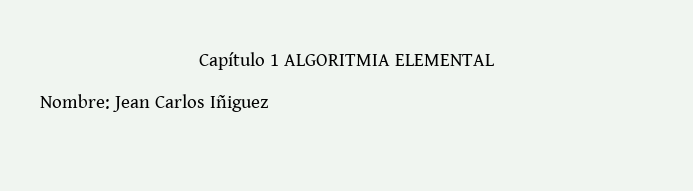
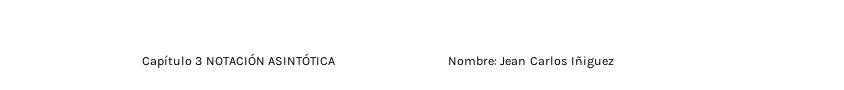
[270,54,494,66] 1 ALGORITMIA ELEMENTAL -> [195,53,336,66] 3 NOTACIÓN ASINTÓTICA

